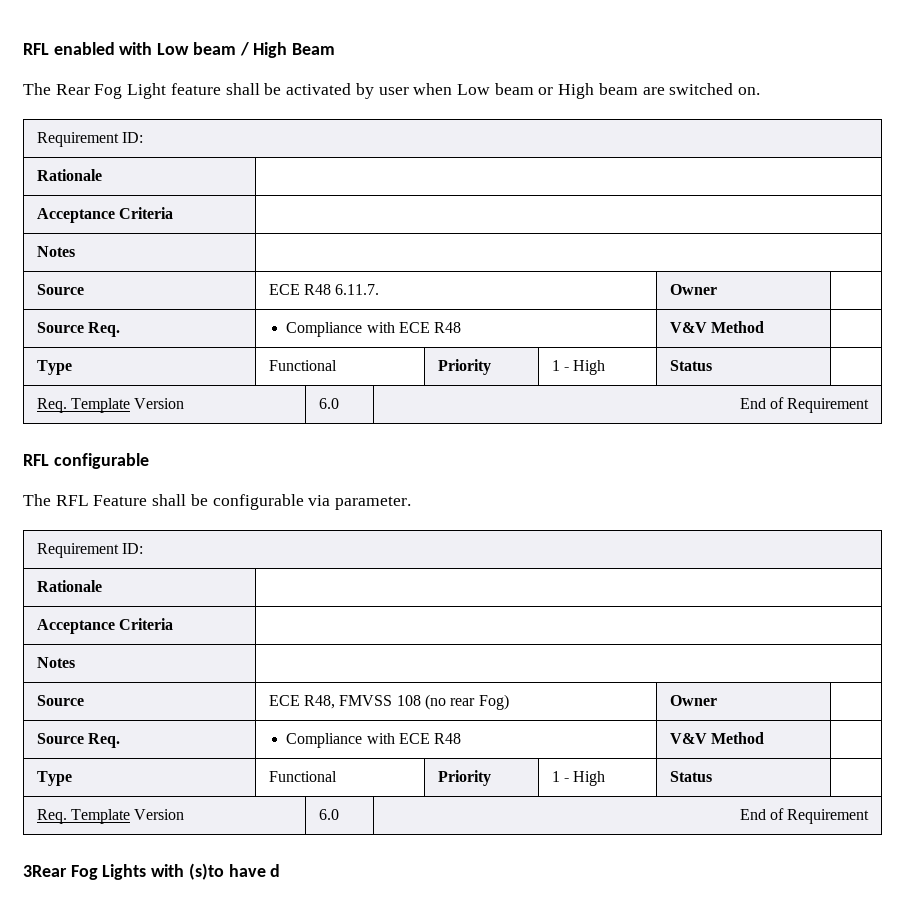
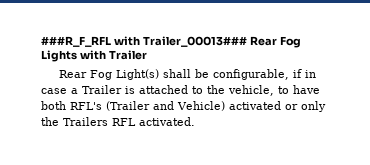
[23,42,336,58] [23,83,761,99] [36,132,144,147] [36,169,102,181] [36,207,174,223] [36,246,75,257] [36,284,84,295] [268,284,380,295] [669,284,717,295] [36,322,121,337] [286,322,462,337] [669,321,765,333] [36,360,72,375] [268,360,337,371] [437,359,491,375] [551,360,606,375] [669,360,712,371] [36,398,185,413] [318,398,339,409] [739,397,870,413] [23,453,149,469] [23,494,412,510] [36,543,144,558] [36,580,102,592] [36,618,174,634] [36,657,75,668] [36,695,84,706] [268,694,509,710] [669,695,717,706] [36,733,121,748] [286,733,462,748] [669,732,765,744] [36,771,72,786] [268,771,337,782] [437,770,491,786] [551,771,606,786] [669,771,712,782] [36,809,185,824] [318,809,339,820] [739,808,870,824] [23,863,281,880] RFL enabled with Low beam / High Beam // The Rear Fog Light feature shall be activated by user when Low beam or High beam are switched on. // Requirement ID: // Rationale | // Acceptance Criteria | // Notes | // Source | ECE R48 6.11.7. | Owner | // Source Req. | Compliance with ECE R48 | V&V Method | // Type | Functional | Priority | 1 - High | Status | // Req. Template Version | 6.0 | End of Requirement // RFL configurable // The RFL Feature shall be configurable via parameter. // Requirement ID: // Rationale | // Acceptance Criteria | // Notes | // Source | ECE R48, FMVSS 108 (no rear Fog) | Owner | // Source Req. | Compliance with ECE R48 | V&V Method | // Type | Functional | Priority | 1 - High | Status | // Req. Template Version | 6.0 | End of Requirement // 3Rear Fog Lights with (s)to have d -> [41,36,301,48] [41,50,147,62] [59,69,317,80] [41,85,320,96] [41,101,326,112] [41,117,195,126] ###R_F_RFL with Trailer_00013### Rear Fog Lights with Trailer // Rear Fog Light(s) shall be configurable, if in case a Trailer is attached to the vehicle, to have both RFL's (Trailer and Vehicle) activated or only the Trailers RFL activated.

